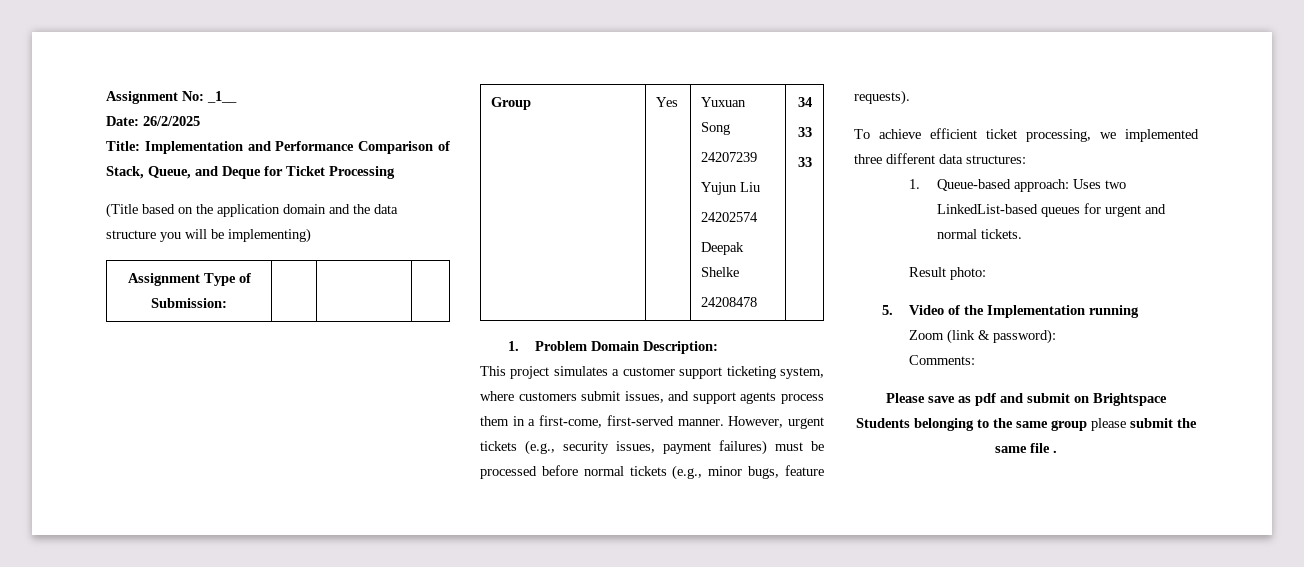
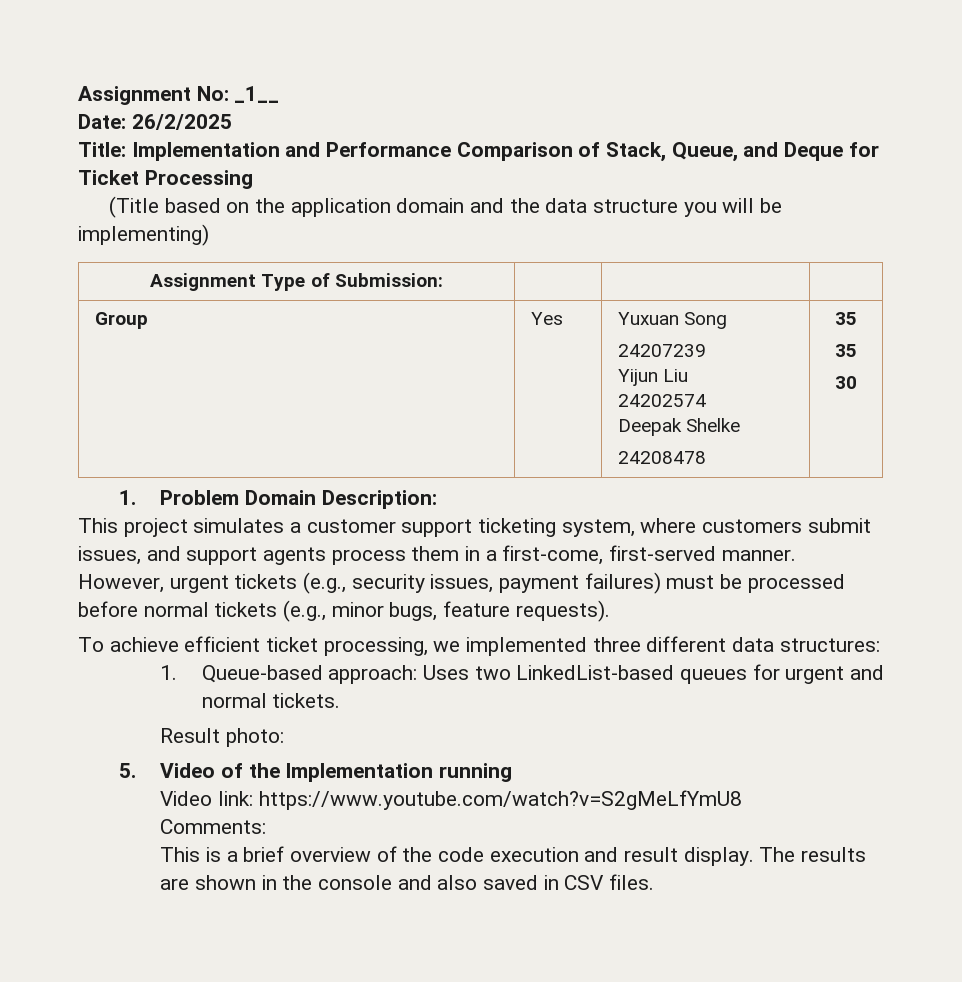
[701,182,738,195] Yujun -> [617,369,658,386] Yijun
[797,97,812,107] [797,127,812,137] [797,157,812,167] 34 // 33 // 33 -> [835,312,857,325] [835,344,857,357] [835,376,857,389] 35 // 35 // 30
[909,329,1057,344] [909,355,976,365] [886,393,1167,406] [856,418,1197,431] [995,443,1057,453] Zoom (link & password): // Comments: // Please save as pdf and submit on Brightspace // Students belonging to the same group please submit the same file . -> [160,790,742,810] [160,819,267,834] [160,846,867,866] [160,874,655,890] Video link: https://www.youtube.com/watch?v=S2gMeLfYmU8 // Comments: // This is a brief overview of the code execution and result display. The results are shown in the console and also saved in CSV files.

